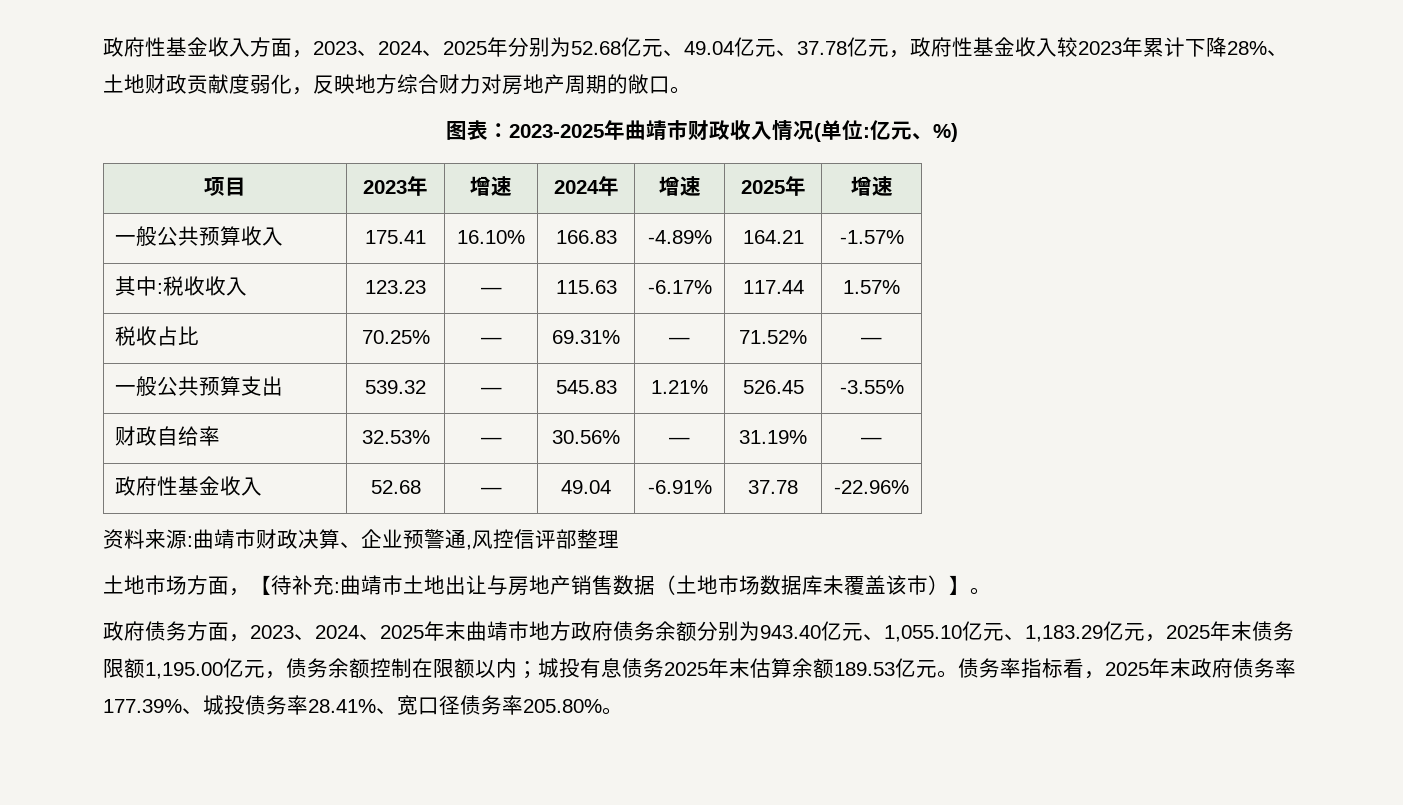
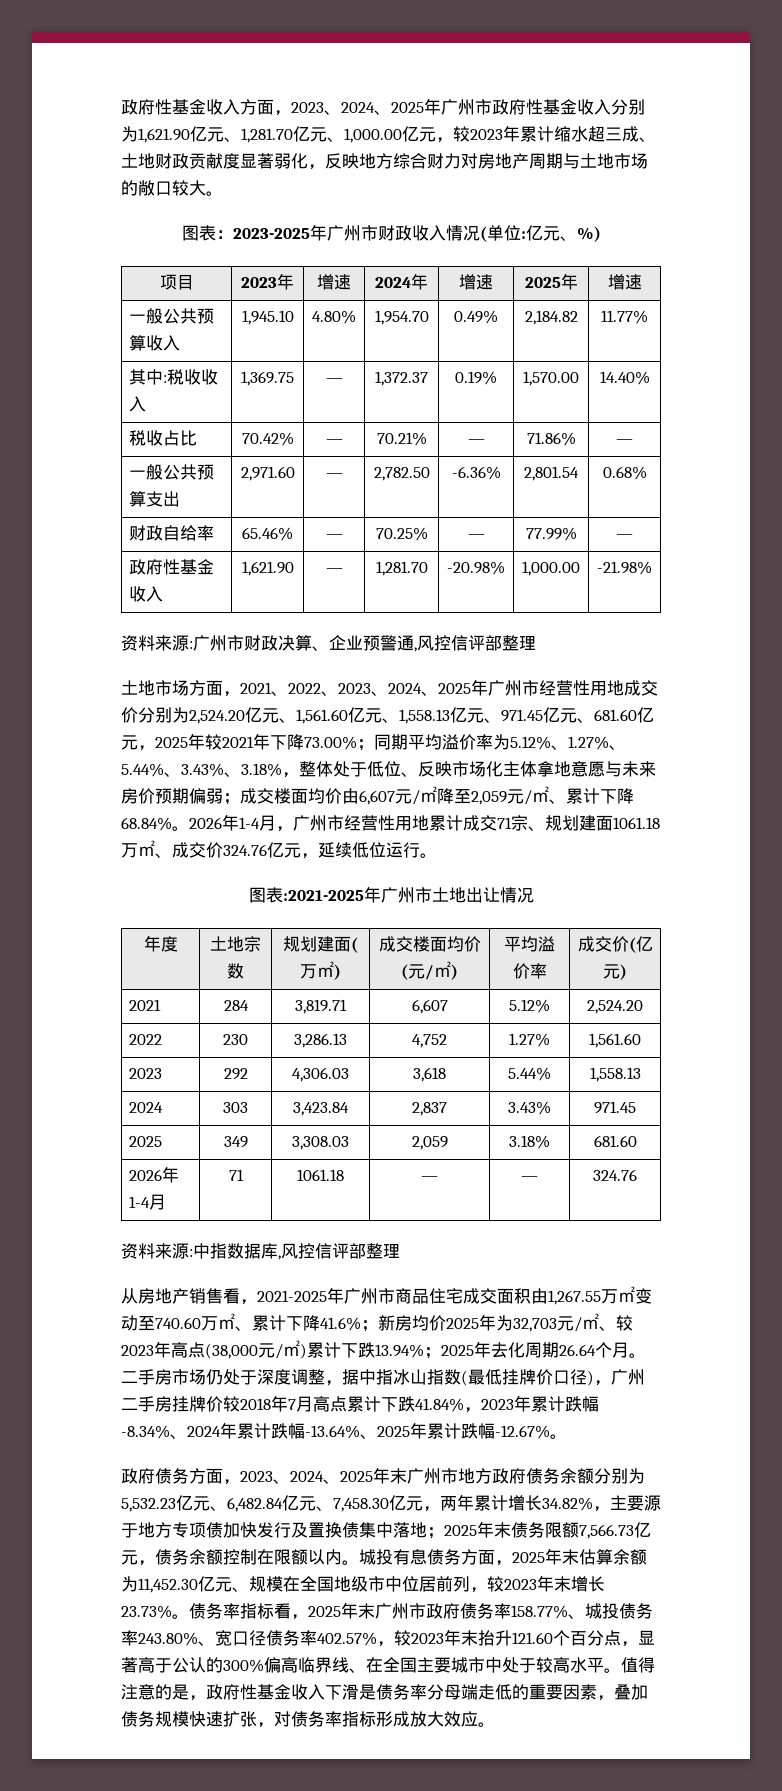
[508,37,1057,58] 分别为52.68亿元、49.04亿元、37.78亿元，政府性基金收入 -> [441,99,645,115] [121,126,453,143] 广州市政府性基金收入分别为1,621.90亿元、1,281.70亿元、1,000.00亿元，
[1185,37,1267,57] 下降28% -> [554,126,639,142] 缩水超三成
(250, 84) none -> [240,153,274,169] 显著
[607,74,670,94] 的敞口 -> [563,153,648,169] [121,180,206,196] 与土地市场的敞口较大
[624,120,667,140] 曲靖 -> [326,225,361,241] 广州
[365,230,426,244] [457,230,525,244] [555,230,617,244] [647,230,712,244] [742,230,804,244] [839,230,904,244] 175.41 | 16.10% | 166.83 | -4.89% | 164.21 | -1.57% -> [241,310,294,325] [312,310,356,324] [374,310,429,325] [454,310,498,324] [524,310,578,325] [601,310,648,324] 1,945.10 | 4.80% | 1,954.70 | 0.49% | 2,184.82 | 11.77%
[365,280,426,294] [480,287,502,294] [555,280,617,294] [647,280,712,294] [742,280,804,294] [843,280,900,294] 123.23 | — | 115.63 | -6.17% | 117.44 | 1.57% -> [241,371,294,386] [325,378,343,383] [375,371,428,386] [455,371,497,385] [523,371,579,386] [599,371,650,385] 1,369.75 | — | 1,372.37 | 0.19% | 1,570.00 | 14.40%
[361,330,430,344] [480,337,502,344] [552,330,620,344] [669,337,690,344] [739,330,807,344] 70.25% | — | 69.31% | — | 71.52% -> [241,432,294,446] [325,439,343,444] [376,432,427,446] [467,439,485,444] [526,432,576,446] 70.42% | — | 70.21% | — | 71.86%
[365,380,426,394] [480,387,502,394] [555,380,617,394] [651,380,708,394] [742,380,804,394] [839,380,904,394] 539.32 | — | 545.83 | 1.21% | 526.45 | -3.55% -> [240,466,295,481] [325,473,343,478] [373,467,430,481] [451,466,501,480] [524,466,579,481] [602,466,647,480] 2,971.60 | — | 2,782.50 | -6.36% | 2,801.54 | 0.68%
[361,430,430,444] [480,437,502,444] [552,430,620,444] [669,437,690,444] [739,430,807,444] 32.53% | — | 30.56% | — | 31.19% -> [242,527,293,541] [325,534,343,539] [375,527,428,541] [467,534,485,539] [525,527,577,541] 65.46% | — | 70.25% | — | 77.99%
[370,480,421,494] [480,487,502,494] [561,480,611,494] [647,480,712,494] [748,480,798,494] [834,480,909,494] [103,529,235,549] 52.68 | — | 49.04 | -6.91% | 37.78 | -22.96% // 资料来源:曲靖 -> [241,561,294,576] [325,568,343,573] [375,561,428,576] [447,561,505,575] [522,561,580,576] [597,561,652,575] [121,635,227,651] 1,621.90 | — | 1,281.70 | -20.98% | 1,000.00 | -21.98% // 资料来源:广州
[250,575,970,596] 【待补充:曲靖市土地出让与房地产销售数据（土地市场数据库未覆盖该市）】 -> [240,679,658,696] [121,707,654,724] [121,733,626,751] [121,761,656,778] [121,786,634,805] [121,814,660,832] [121,840,437,859] [248,886,534,903] [143,935,178,952] [210,936,261,952] [227,963,244,979] [283,936,358,953] [300,961,341,980] [378,936,481,952] [401,961,458,980] [504,936,555,952] [512,963,547,979] [577,936,653,953] [603,964,627,980] [128,999,161,1011] [223,1000,249,1011] [295,999,347,1014] [411,999,448,1014] [509,999,550,1013] [587,1000,643,1014] [128,1034,162,1045] [223,1034,248,1045] [294,1033,347,1048] [412,1034,447,1048] [509,1033,550,1047] [589,1033,641,1048] [128,1068,162,1079] [223,1068,248,1080] [292,1067,349,1082] [413,1067,446,1082] [508,1067,551,1081] [589,1067,641,1082] [128,1102,163,1113] [223,1102,248,1113] [293,1102,349,1116] [412,1102,447,1116] [508,1101,551,1115] [594,1101,636,1114] [128,1136,162,1147] [223,1136,248,1148] [292,1136,349,1150] [411,1136,448,1150] [509,1135,550,1149] [593,1135,637,1147] [128,1166,179,1183] [128,1194,166,1210] [228,1169,244,1181] [297,1169,344,1181] [421,1176,438,1181] [521,1176,538,1181] [593,1169,637,1181] [121,1243,400,1260] [121,1286,652,1305] [121,1313,633,1332] [121,1340,646,1359] [121,1369,645,1386] [121,1395,599,1413] [121,1422,550,1439] 2021、2022、2023、2024、2025年广州市经营性用地成交价分别为2,524.20亿元、1,561.60亿元、1,558.13亿元、971.45亿元、681.60亿元，2025年较2021年下降73.00%；同期平均溢价率为5.12%、1.27%、5.44%、3.43%、3.18%，整体处于低位、反映市场化主体拿地意愿与未来房价预期偏弱；成交楼面均价由6,607元/㎡降至2,059元/㎡、累计下降68.84%。2026年1-4月，广州市经营性用地累计成交71宗、规划建面1061.18万㎡、成交价324.76亿元，延续低位运行。 // 图表:2021-2025年广州市土地出让情况 // 年度 | 土地宗数 | 规划建面(万㎡) | 成交楼面均价(元/㎡) | 平均溢价率 | 成交价(亿元) // 2021 | 284 | 3,819.71 | 6,607 | 5.12% | 2,524.20 // 2022 | 230 | 3,286.13 | 4,752 | 1.27% | 1,561.60 // 2023 | 292 | 4,306.03 | 3,618 | 5.44% | 1,558.13 // 2024 | 303 | 3,423.84 | 2,837 | 3.43% | 971.45 // 2025 | 349 | 3,308.03 | 2,059 | 3.18% | 681.60 // 2026年1-4月 | 71 | 1061.18 | — | — | 324.76 // 资料来源:中指数据库,风控信评部整理 // 从房地产销售看，2021-2025年广州市商品住宅成交面积由1,267.55万㎡变动至740.60万㎡、累计下降41.6%；新房均价2025年为32,703元/㎡、较2023年高点(38,000元/㎡)累计下跌13.94%；2025年去化周期26.64个月。二手房市场仍处于深度调整，据中指冰山指数(最低挂牌价口径)，广州二手房挂牌价较2018年7月高点累计下跌41.84%，2023年累计跌幅-8.34%、2024年累计跌幅-13.64%、2025年累计跌幅-12.67%
[466,621,508,641] 曲靖 -> [407,1468,441,1484] 广州
[760,621,1166,642] 943.40亿元、1,055.10亿元、1,183.29亿元， -> [121,1494,661,1512] [121,1522,444,1539] 5,532.23亿元、6,482.84亿元、7,458.30亿元，两年累计增长34.82%，主要源于地方专项债加快发行及置换债集中落地；
[145,662,223,679] 1,195.00 -> [579,1524,634,1539] 7,566.73
[517,661,538,679] ； -> [342,1560,359,1565] 。
(664, 668) none -> [461,1549,512,1566] 方面，
[834,658,937,678] 189.53亿元 -> [121,1575,605,1593] [121,1605,172,1619] 为11,452.30亿元、规模在全国地级市中位居前列，较2023年末增长23.73%
(1191, 668) none -> [375,1603,426,1619] 广州市
[103,699,182,713] 177.39% -> [511,1605,568,1619] 158.77%
[308,699,376,713] 28.41% -> [138,1632,198,1646] 243.80%
[523,699,602,713] 205.80% -> [317,1629,655,1647] [121,1657,655,1673] [121,1684,648,1701] [121,1711,478,1728] 402.57%，较2023年末抬升121.60个百分点，显著高于公认的300%偏高临界线、在全国主要城市中处于较高水平。值得注意的是，政府性基金收入下滑是债务率分母端走低的重要因素，叠加债务规模快速扩张，对债务率指标形成放大效应

